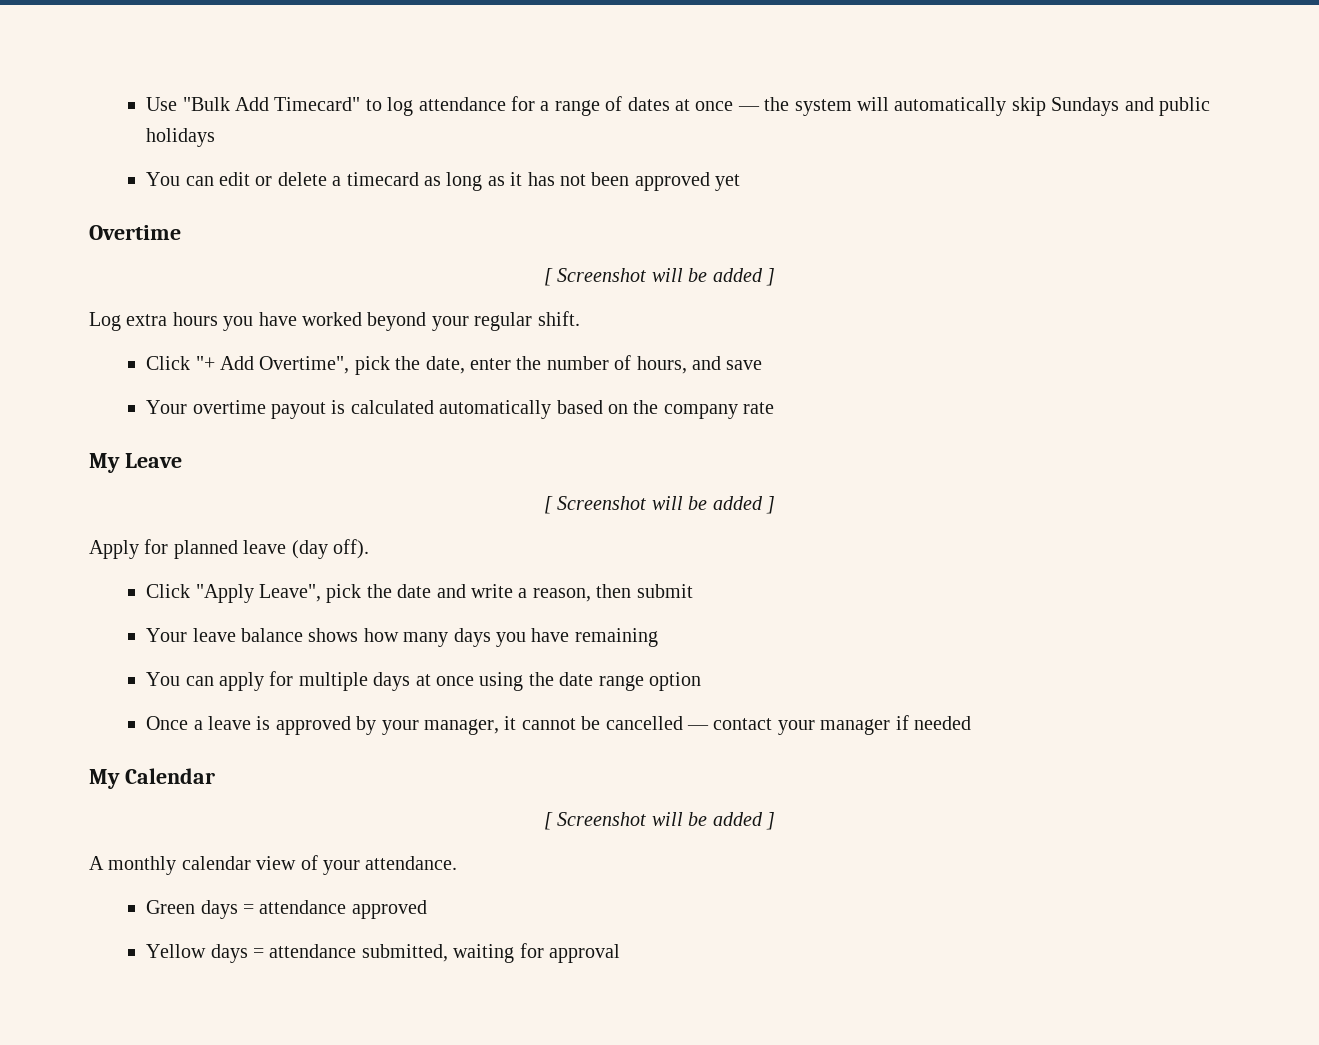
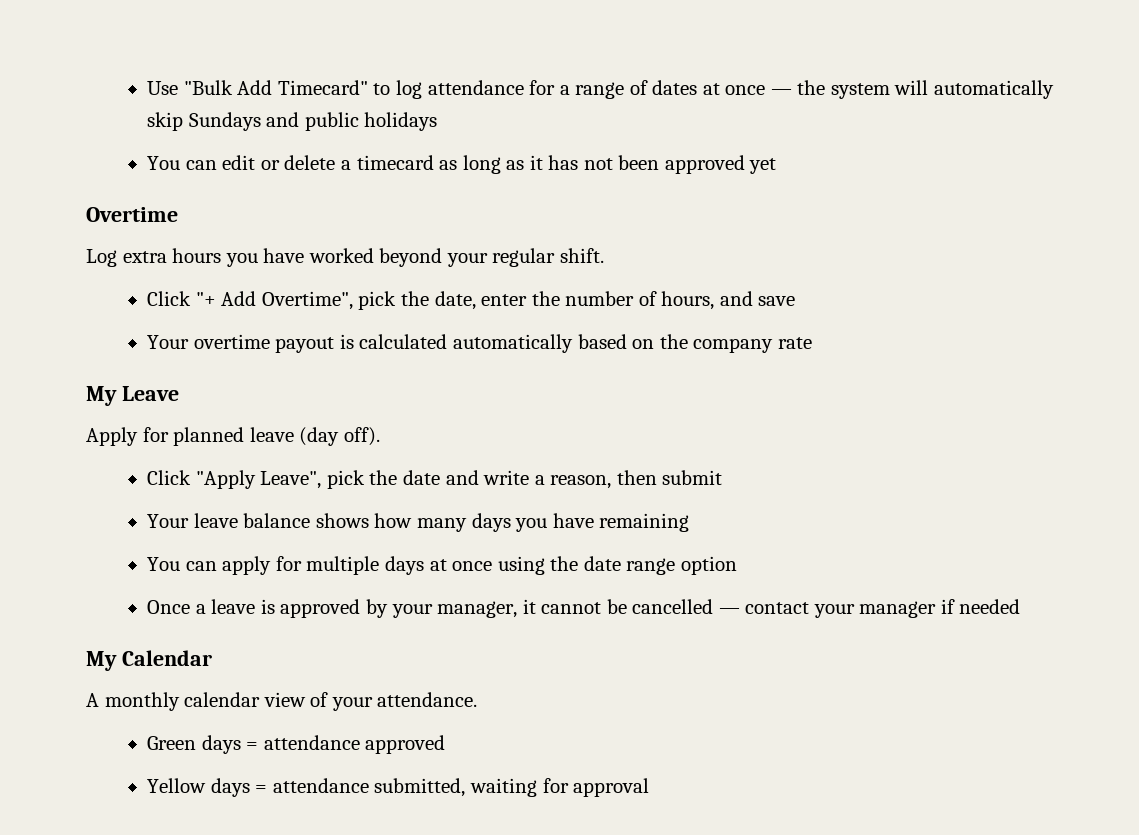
[544,268,775,286] // [ Screenshot will be added ] -> (178, 214) none
[544,496,775,514] // [ Screenshot will be added ] -> (179, 393) none
[544,812,775,830] // [ Screenshot will be added ] -> (212, 658) none

